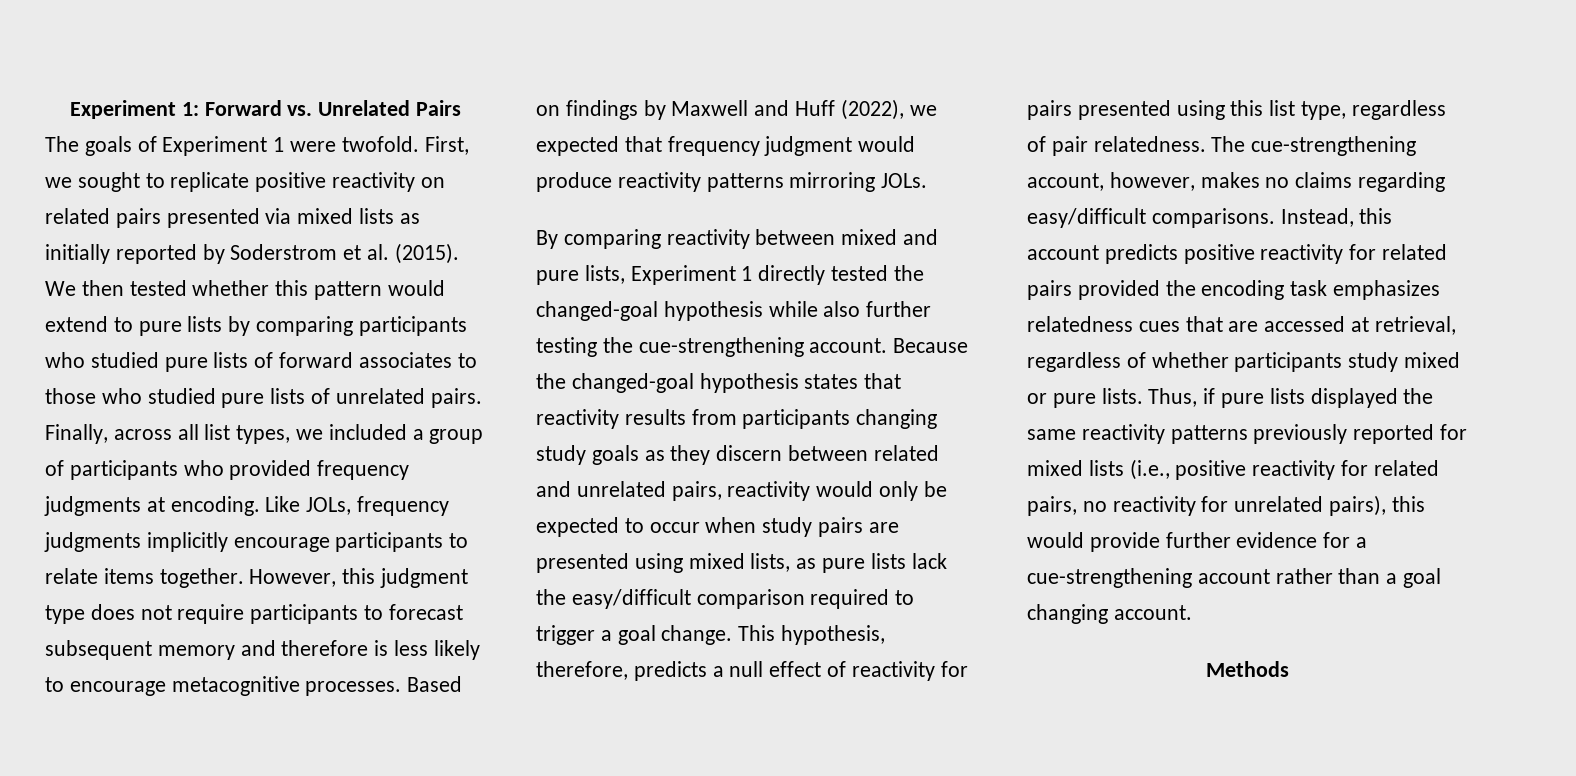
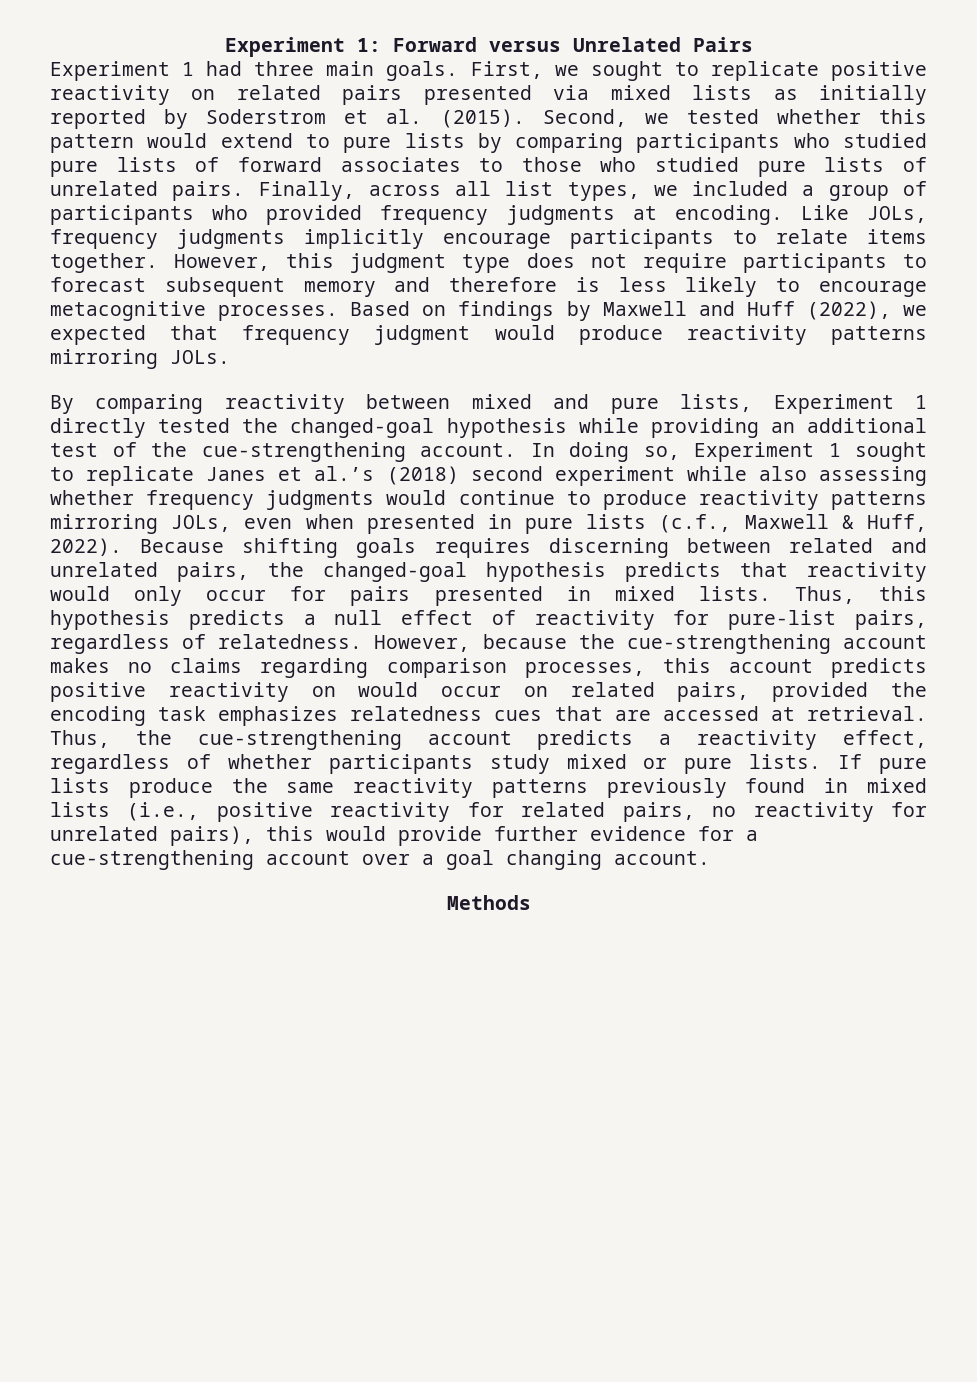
[287,105,313,116] vs. -> [488,41,561,52] versus
[45,136,419,156] The goals of Experiment 1 were twofold. -> [50,61,459,81] Experiment 1 had three main goals.
[45,280,124,296] We then -> [542,109,669,127] Second, we
[823,301,932,317] [536,337,969,357] [536,373,902,393] [536,409,938,429] [536,445,783,465] also further testing the cue-strengthening account. Because the changed-goal hypothesis states that reactivity results from participants changing study goals as they discern -> [650,418,927,438] [50,442,927,462] [50,466,928,486] [50,490,927,510] [50,514,927,534] [50,538,669,558] providing an additional test of the cue-strengthening account. In doing so, Experiment 1 sought to replicate Janes et al.’s (2018) second experiment while also assessing whether frequency judgments would continue to produce reactivity patterns mirroring JOLs, even when presented in pure lists (c.f., Maxwell & Huff, 2022). Because shifting goals requires discerning
[727,481,947,501] [536,517,899,537] [536,553,947,573] [536,589,915,609] [536,625,886,645] [536,661,628,680] reactivity would only be expected to occur when study pairs are presented using mixed lists, as pure lists lack the easy/difficult comparison required to trigger a goal change. This hypothesis, therefore, -> [268,562,927,582] [50,586,928,606] [50,610,170,630] the changed-goal hypothesis predicts that reactivity would only occur for pairs presented in mixed lists. Thus, this hypothesis
[1027,100,1446,120] [1027,136,1417,156] [1027,172,1195,191] pairs presented using this list type, regardless of pair relatedness. The cue-strengthening account, however, -> [728,610,928,630] [50,634,927,654] pure-list pairs, regardless of relatedness. However, because the cue-strengthening account
[1027,208,1354,228] easy/difficult comparisons. Instead, -> [386,658,645,678] comparison processes,
[1349,244,1448,260] [1027,280,1072,300] for related pairs -> [311,682,750,702] on would occur on related pairs,
[1374,316,1456,335] retrieval, -> [806,706,927,721] [50,730,927,750] retrieval. Thus, the cue-strengthening account predicts a reactivity effect,
[1148,388,1398,408] Thus, if pure lists displayed -> [838,754,927,774] [50,778,213,798] If pure lists produce
[1353,424,1468,444] reported for -> [745,778,849,793] found in
[1275,568,1381,584] rather than -> [362,854,410,865] over

